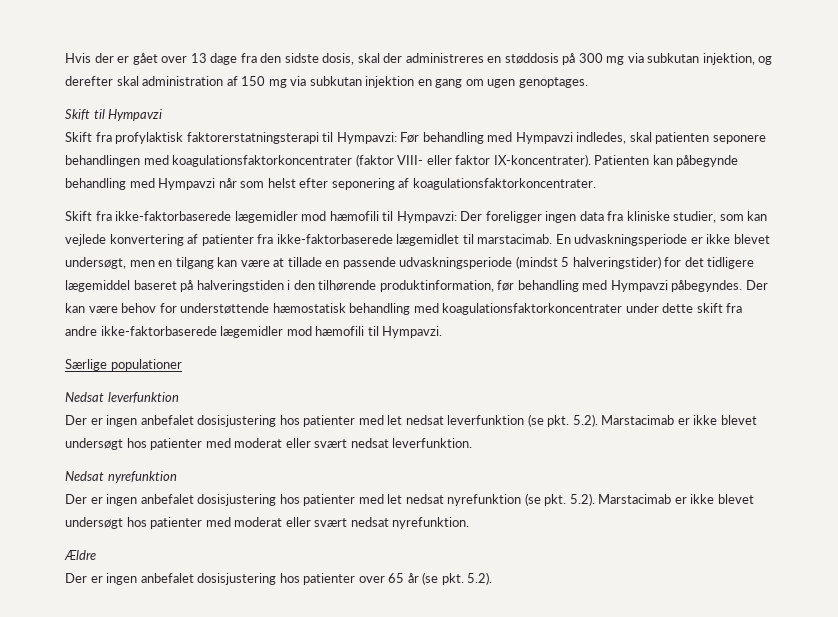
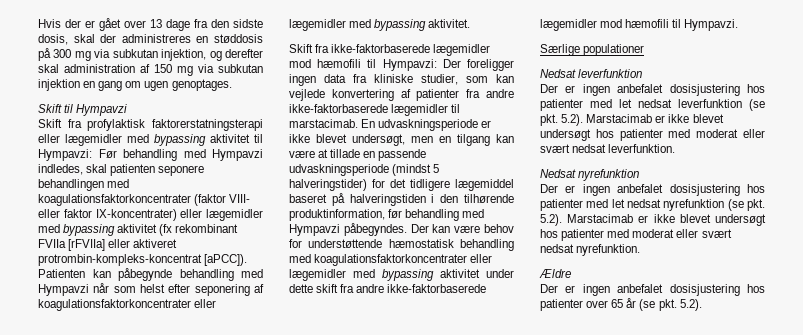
(319, 138) none -> [38,134,250,146] eller lægemidler med bypassing aktivitet
[493,154,591,167] IX-koncentrater). -> [95,209,263,221] [38,224,239,236] [38,239,178,251] [38,254,248,266] IX-koncentrater) eller lægemidler med bypassing aktivitet (fx rekombinant FVIIa [rFVIIa] eller aktiveret protrombin-kompleks-koncentrat [aPCC]).
[412,178,596,190] koagulationsfaktorkoncentrater. -> [38,299,217,311] [289,19,471,31] koagulationsfaktorkoncentrater eller lægemidler med bypassing aktivitet.
[276,234,460,246] ikke-faktorbaserede lægemidlet -> [486,89,514,98] [289,104,449,116] andre ikke-faktorbaserede lægemidler
(623, 309) none -> [470,254,493,263] [289,269,480,281] eller lægemidler med bypassing aktivitet

